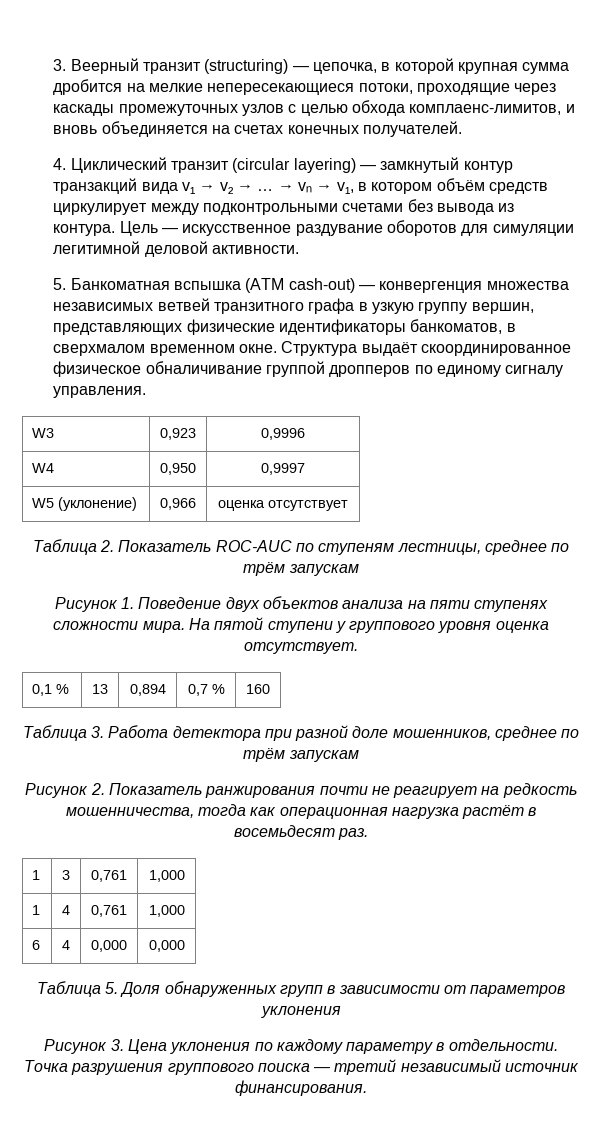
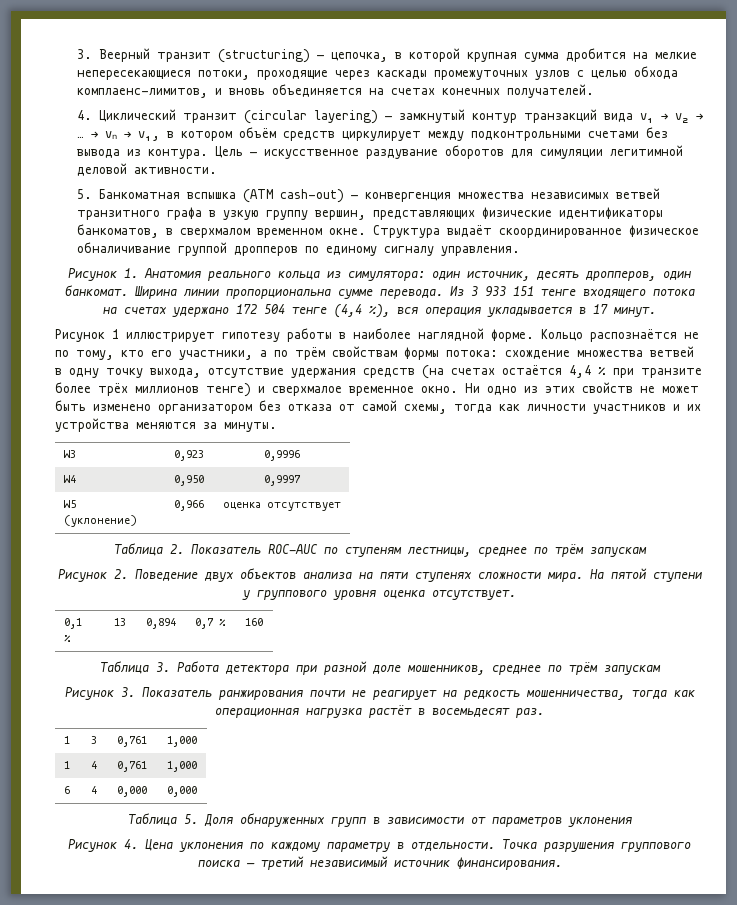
(147, 392) none -> [68,268,691,281] [64,285,695,299] [103,304,656,318] [55,328,699,342] [55,346,694,360] [55,365,702,379] [55,382,699,397] [55,400,701,414] [55,418,277,432] // Рисунок 1. Анатомия реального кольца из симулятора: один источник, десять дропперов, один банкомат. Ширина линии пропорциональна сумме перевода. Из 3 933 151 тенге входящего потока на счетах удержано 172 504 тенге (4,4 %), вся операция укладывается в 17 минут. // Рисунок 1 иллюстрирует гипотезу работы в наиболее наглядной форме. Кольцо распознаётся не по тому, кто его участники, а по трём свойствам формы потока: схождение множества ветвей в одну точку выхода, отсутствие удержания средств (на счетах остаётся 4,4 % при транзите более трёх миллионов тенге) и сверхмалое временное окно. Ни одно из этих свойств не может быть изменено организатором без отказа от самой схемы, тогда как личности участников и их устройства меняются за минуты.
[121,597,135,609] 1. -> [113,569,128,579] 2.
[90,783,105,795] 2. -> [120,687,135,697] 3.
[110,1039,124,1051] 3. -> [124,839,138,849] 4.

